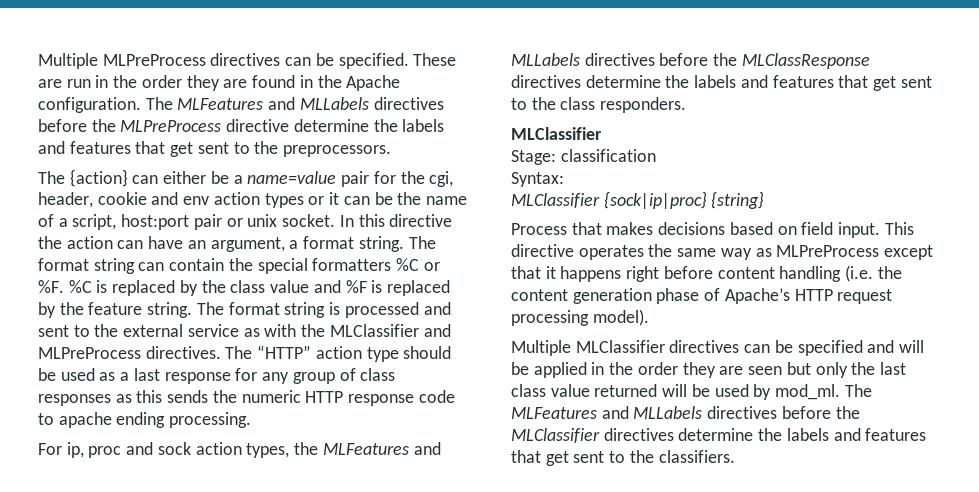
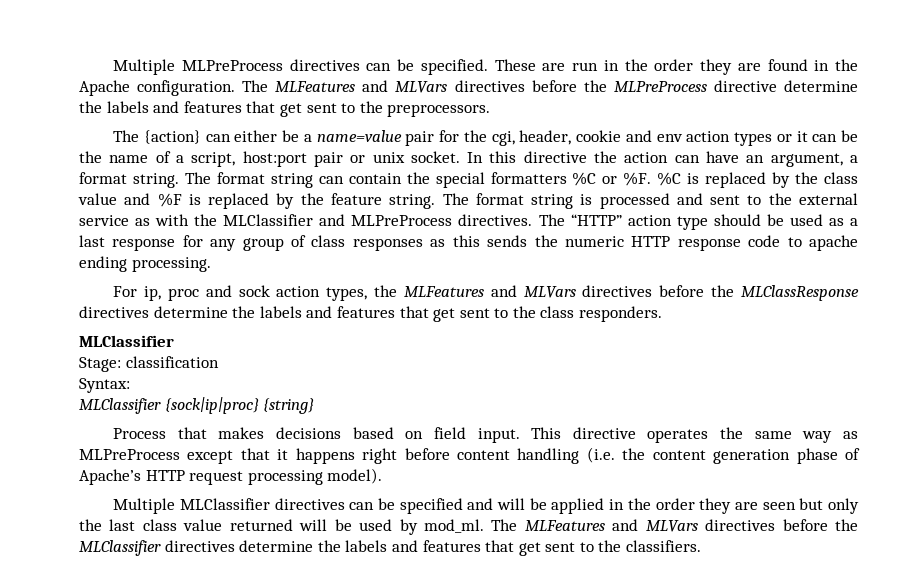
[299,97,369,110] MLLabels -> [395,81,448,93] MLVars
[511,53,580,66] MLLabels -> [523,286,576,298] MLVars
[633,406,703,419] MLLabels -> [645,520,698,532] MLVars

